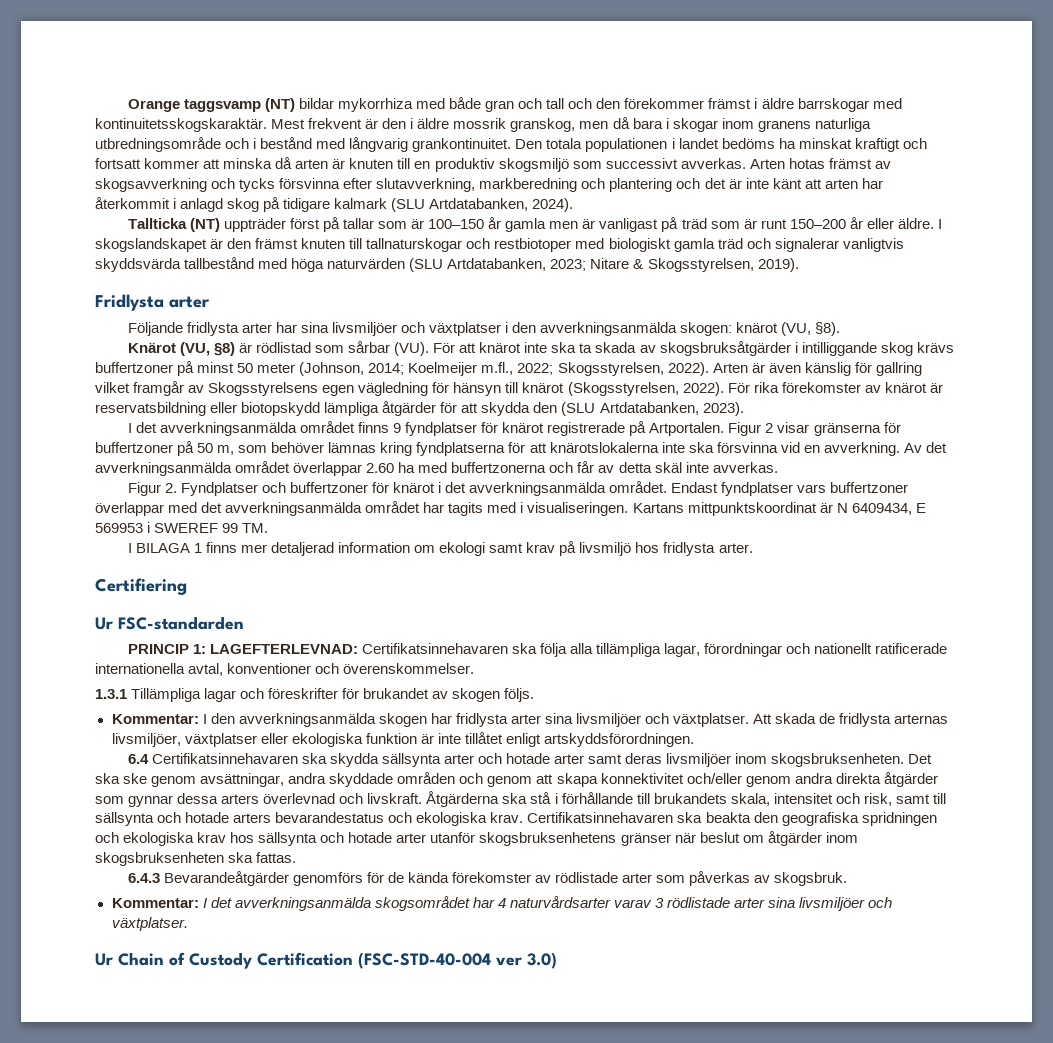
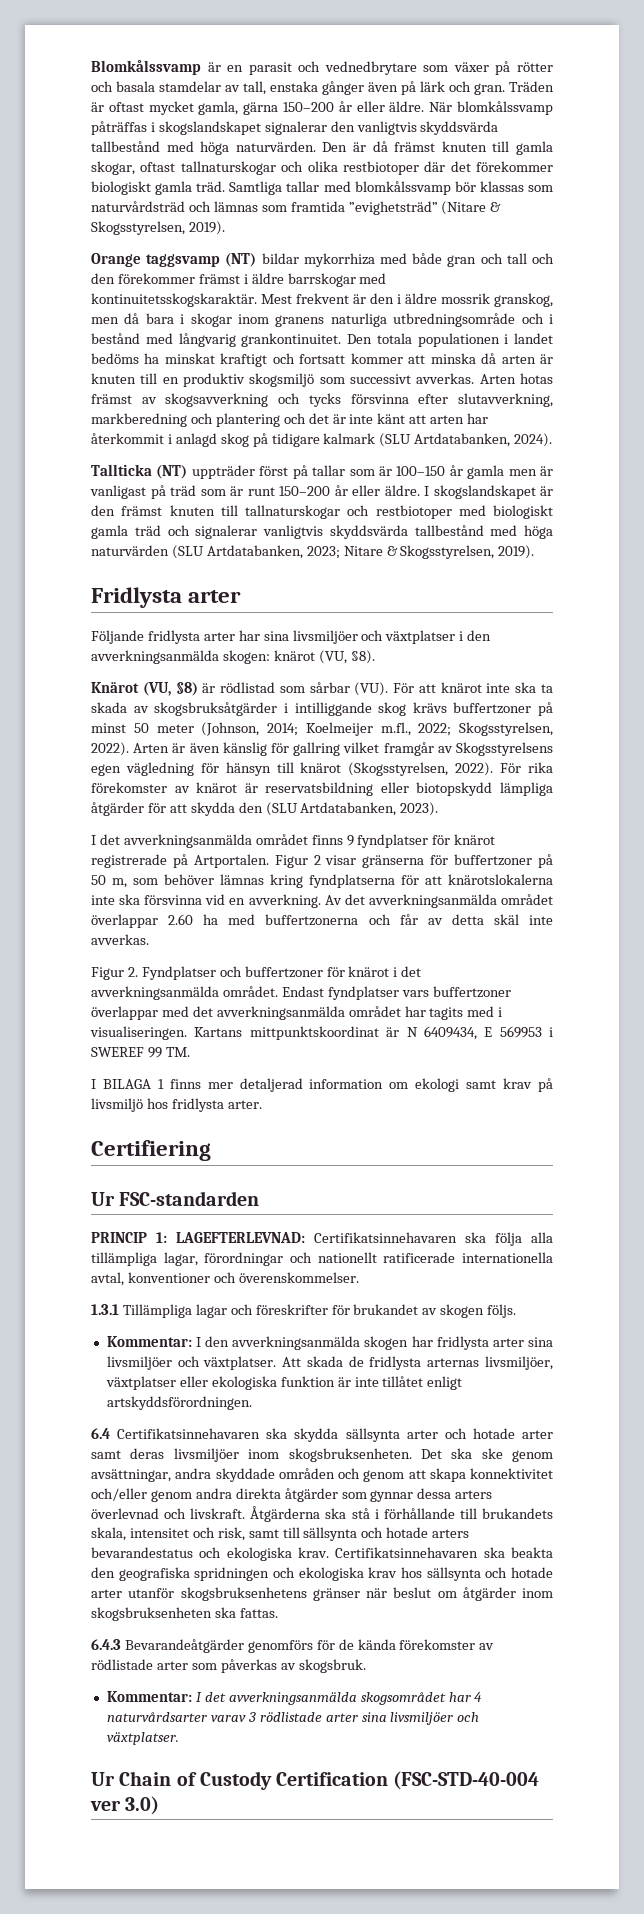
(127, 105) none -> [91,60,553,75] [91,81,554,95] [91,101,554,115] [91,121,499,135] [91,141,554,155] [91,161,553,175] [91,181,553,195] [91,201,502,215] [91,221,225,235] Blomkålssvamp är en parasit och vednedbrytare som växer på rötter och basala stamdelar av tall, enstaka gånger även på lärk och gran. Träden är oftast mycket gamla, gärna 150–200 år eller äldre. När blomkålssvamp påträffas i skogslandskapet signalerar den vanligtvis skyddsvärda tallbestånd med höga naturvärden. Den är då främst knuten till gamla skogar, oftast tallnaturskogar och olika restbiotoper där det förekommer biologiskt gamla träd. Samtliga tallar med blomkålssvamp bör klassas som naturvårdsträd och lämnas som framtida ”evighetsträd” (Nitare & Skogsstyrelsen, 2019). //

